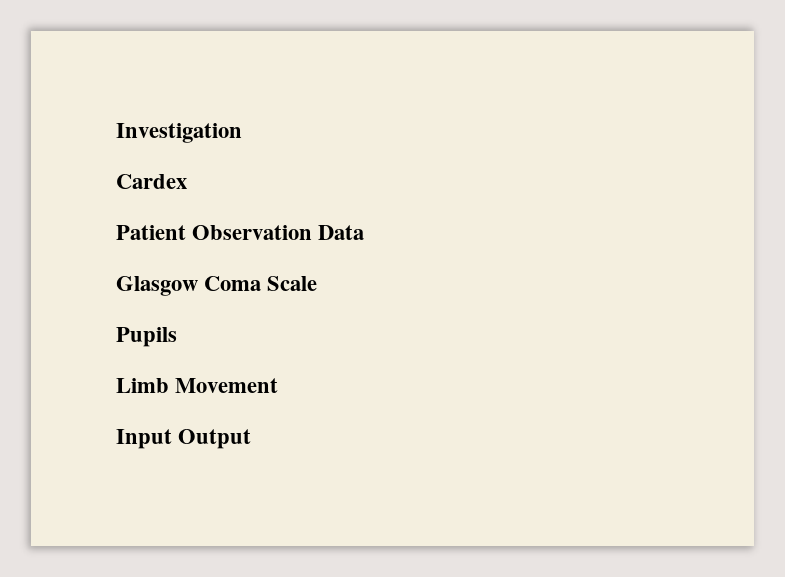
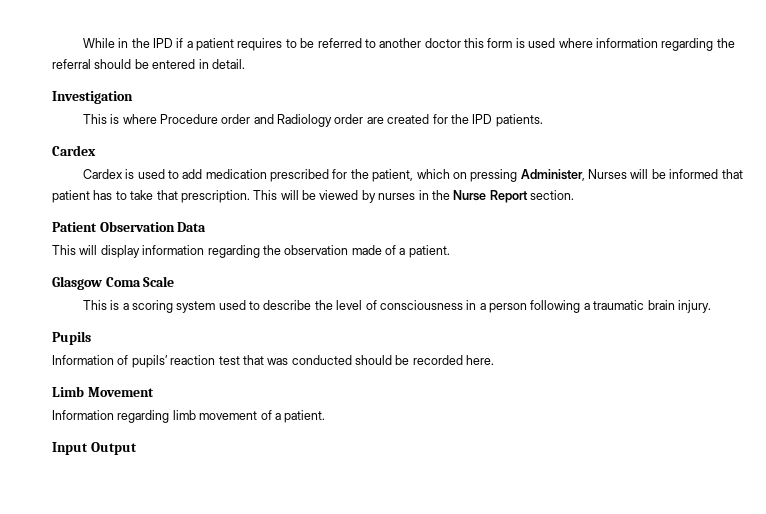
[116,123,242,143] [116,174,187,189] [116,225,365,240] [116,276,318,296] [116,327,177,347] [116,378,279,393] Investigation // Cardex // Patient Observation Data // Glasgow Coma Scale // Pupils // Limb Movement -> [82,38,735,51] [52,59,245,69] [52,91,133,104] [82,114,543,127] [52,145,96,156] [82,169,743,182] [52,190,574,203] [52,221,207,232] [52,245,450,258] [52,276,175,290] [82,300,711,313] [52,331,91,345] [52,355,495,368] [52,386,154,397] [52,410,326,423] While in the IPD if a patient requires to be referred to another doctor this form is used where information regarding the referral should be entered in detail. // Investigation // This is where Procedure order and Radiology order are created for the IPD patients. // Cardex // Cardex is used to add medication prescribed for the patient, which on pressing Administer, Nurses will be informed that patient has to take that prescription. This will be viewed by nurses in the Nurse Report section. // Patient Observation Data // This will display information regarding the observation made of a patient. // Glasgow Coma Scale // This is a scoring system used to describe the level of consciousness in a person following a traumatic brain injury. // Pupils // Information of pupils’ reaction test that was conducted should be recorded here. // Limb Movement // Information regarding limb movement of a patient.

